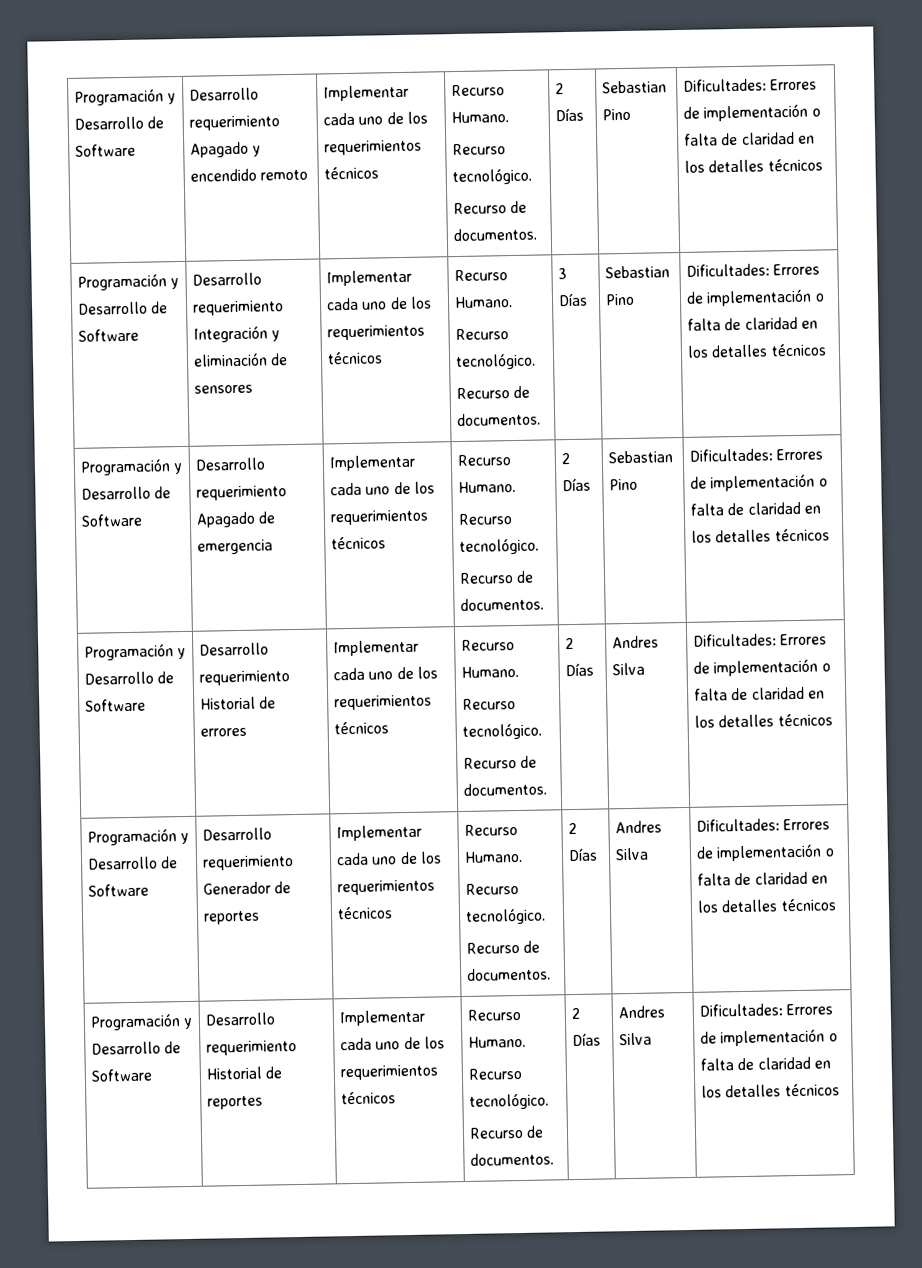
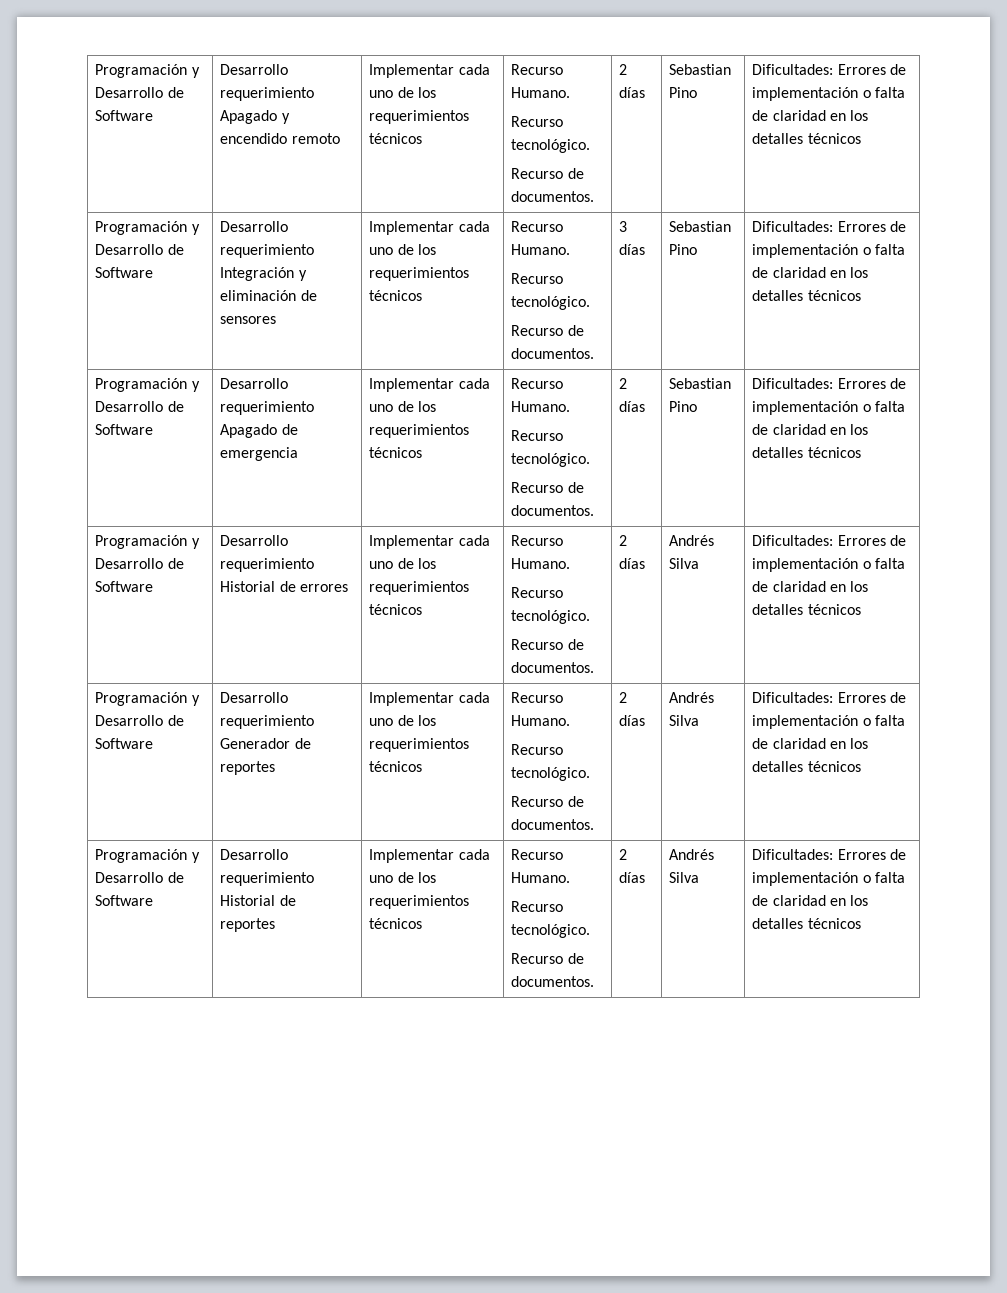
[555,107,585,122] Días -> [619,87,646,98] días
[558,292,589,307] Días -> [619,244,646,255] días
[562,477,592,492] Días -> [619,401,646,412] días
[565,662,595,677] [612,635,660,649] Días | Andres -> [619,558,646,569] [669,535,715,546] días | Andrés
[568,847,599,862] [615,820,663,834] Días | Andres -> [619,715,646,726] [669,692,715,703] días | Andrés
[572,1032,602,1047] [618,1005,666,1019] Días | Andres -> [619,872,646,883] [669,849,715,860] días | Andrés

